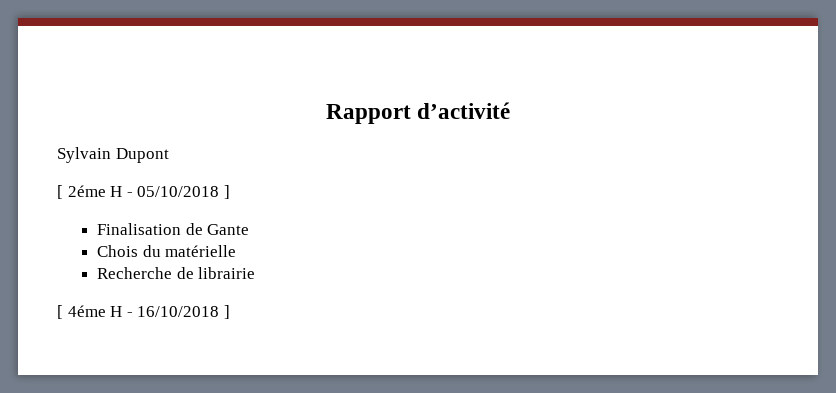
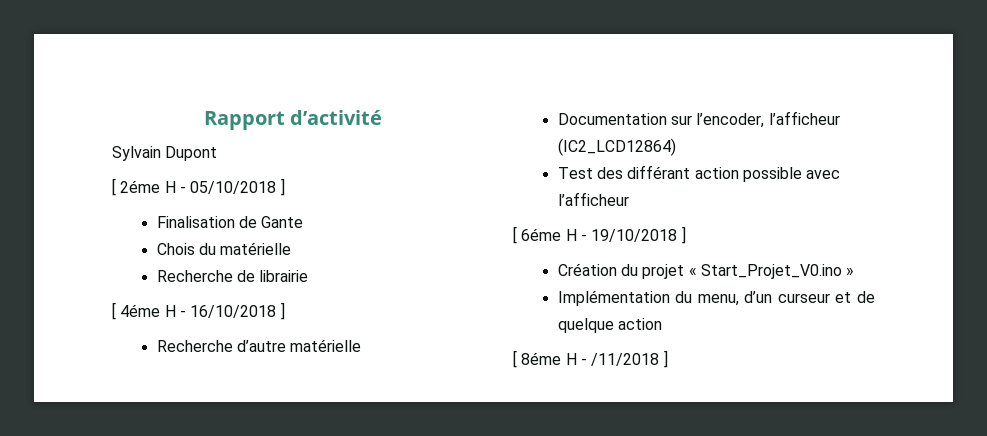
(230, 312) none -> [156,339,362,352] [557,111,840,128] [557,138,676,156] [557,165,841,182] [557,192,629,206] [513,226,686,244] [557,263,855,279] [557,290,875,306] [557,318,663,333] [513,350,668,368] // Recherche d’autre matérielle // Documentation sur l’encoder, l’afficheur (IC2_LCD12864) // Test des différant action possible avec l’afficheur // [ 6éme H - 19/10/2018 ] // Création du projet « Start_Projet_V0.ino » // Implémentation du menu, d’un curseur et de quelque action // [ 8éme H - /11/2018 ]

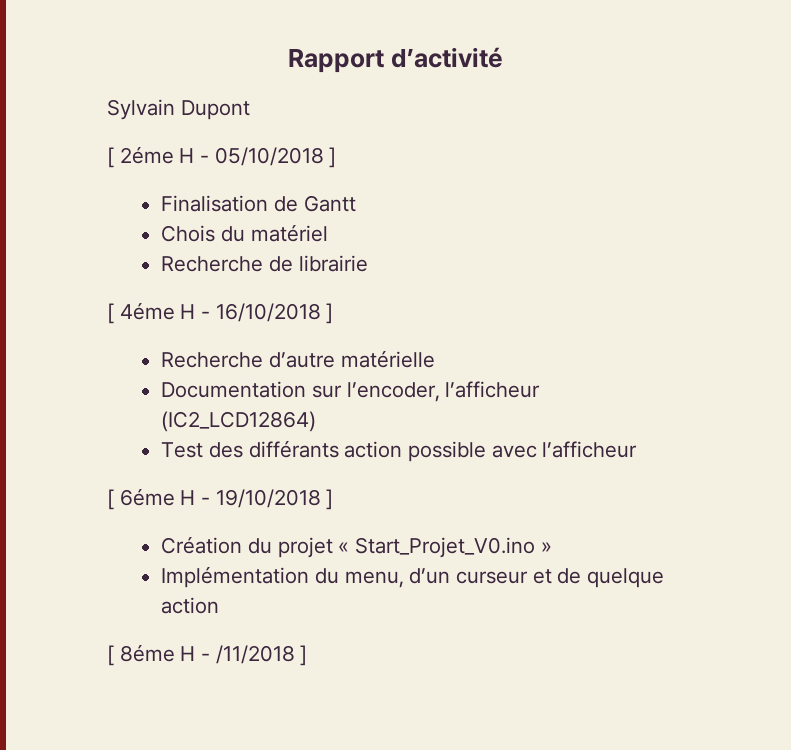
[261,216,304,228] Gante -> [303,195,356,212] Gantt
[220,242,292,255] matérielle -> [250,224,328,242] matériel
[627,165,691,179] différant -> [248,440,339,458] différants

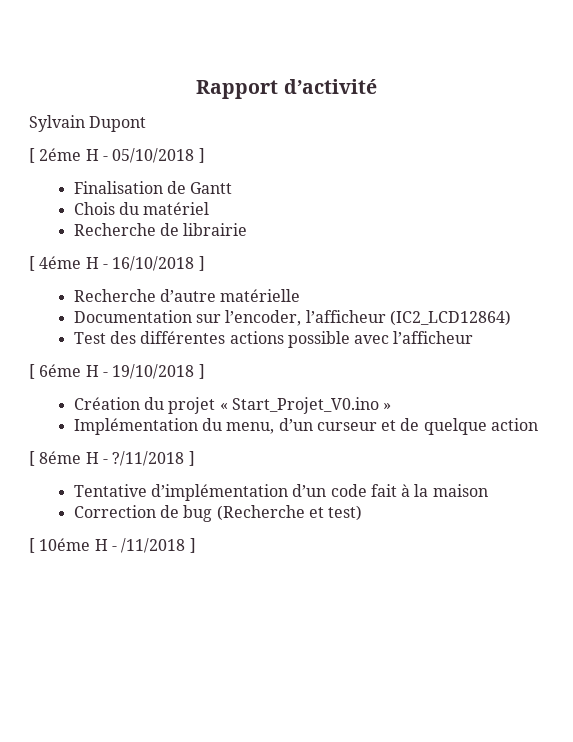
[248,440,403,458] différants action -> [140,331,284,344] différentes actions
(211, 657) none -> [112,451,195,466] [73,484,488,501] [73,505,363,522] [29,538,117,553] ?/11/2018 ] // Tentative d’implémentation d’un code fait à la maison // Correction de bug (Recherche et test) // [ 10éme H -

